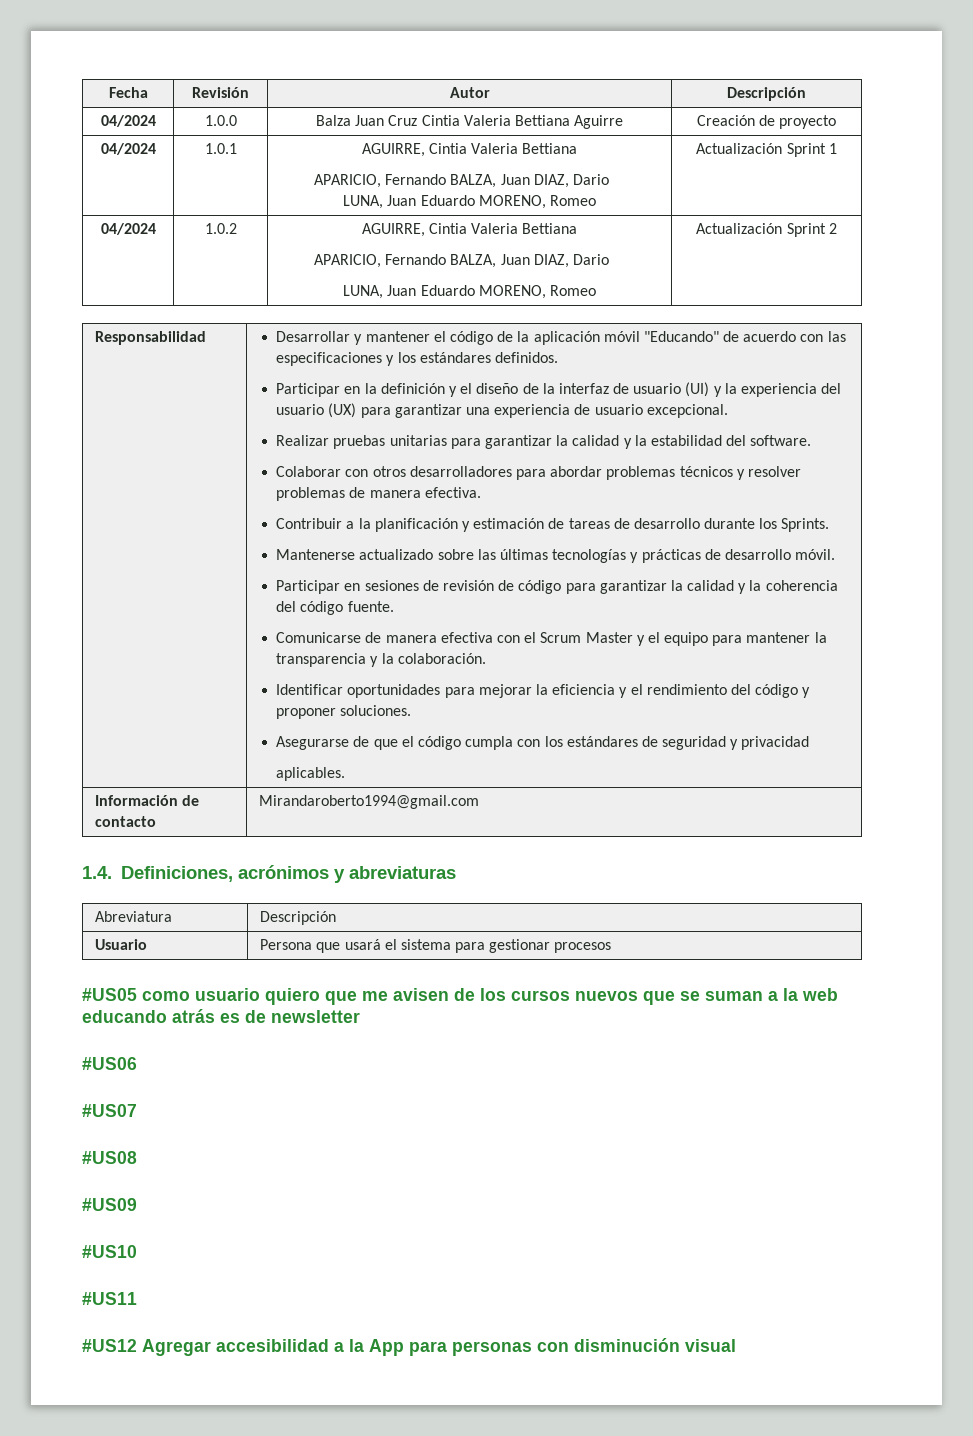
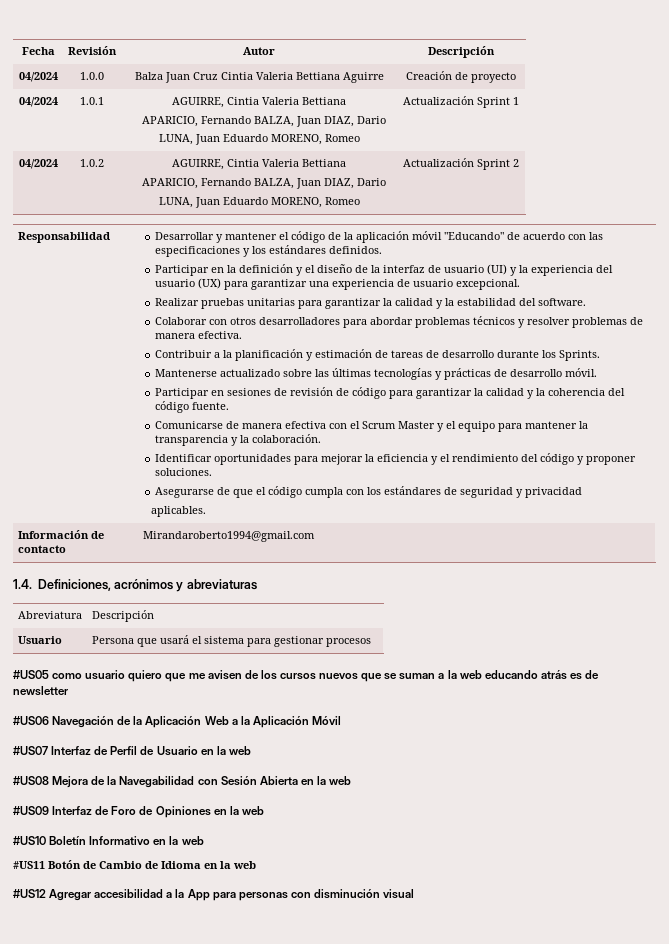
[82,1104,137,1117] [82,1151,137,1164] [82,1198,137,1211] [82,1245,137,1258] [82,1292,137,1305] // #US07 // #US08 // #US09 // #US10 // #US11 -> [52,716,341,728] [13,746,251,756] [13,776,352,788] [13,806,264,818] [13,836,204,845] [13,860,256,869] Navegación de la Aplicación Web a la Aplicación Móvil // #US07 Interfaz de Perfil de Usuario en la web // #US08 Mejora de la Navegabilidad con Sesión Abierta en la web // #US09 Interfaz de Foro de Opiniones en la web // #US10 Boletín Informativo en la web // #US11 Botón de Cambio de Idioma en la web

